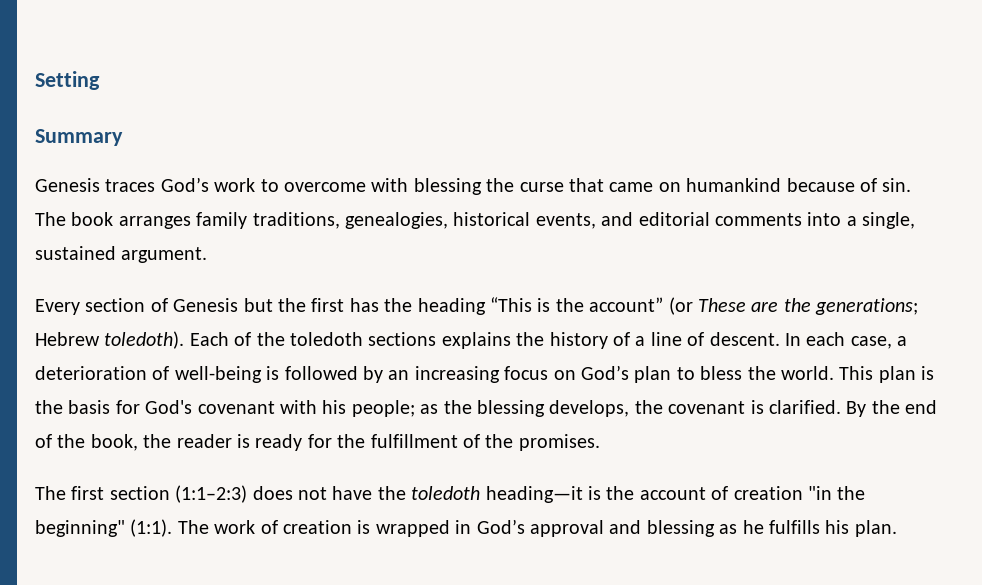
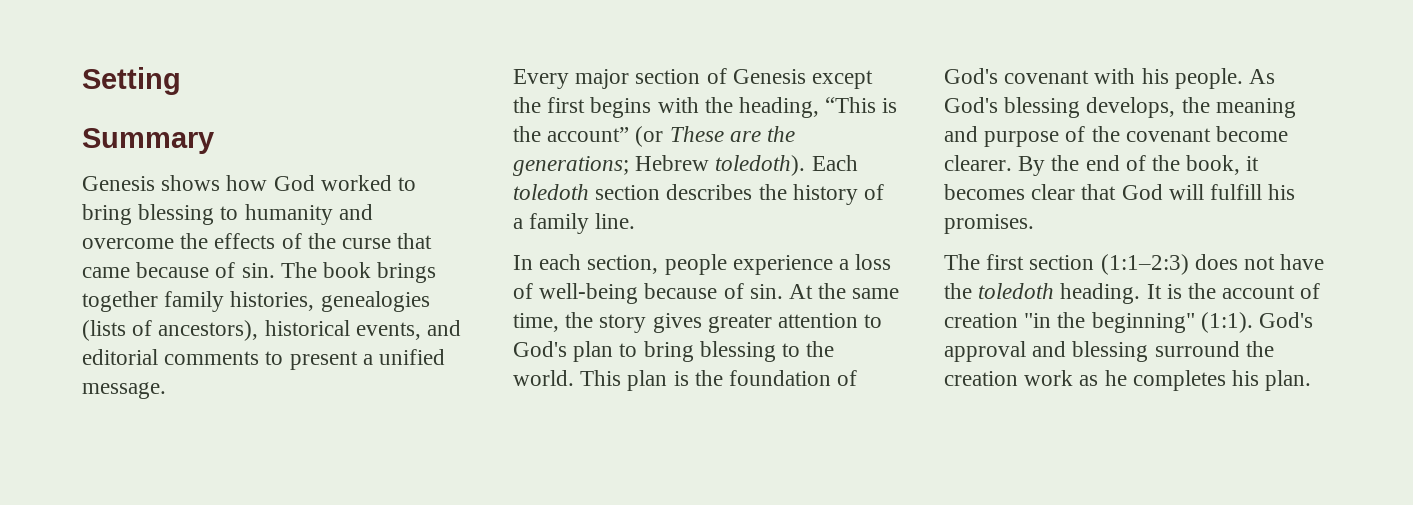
[105,177,482,195] traces God’s work to overcome with blessing -> [161,175,417,191] [82,204,373,225] [82,233,302,249] shows how God worked to bring blessing to humanity and overcome the effects of
[658,178,782,192] on humankind -> (130, 272) none
[118,212,448,229] arranges family traditions, genealogies, -> [377,262,437,283] [82,291,430,312] [82,320,259,341] brings together family histories, genealogies (lists of ancestors),
[807,212,916,229] [35,246,208,263] into a single, sustained argument. -> [265,349,446,370] [82,382,166,399] to present a unified message.
(80, 307) none -> [575,69,630,89] major
[243,298,273,312] but -> [812,70,874,89] except
[349,298,486,315] has the heading -> [590,97,820,118] begins with the heading,
[234,332,908,349] [35,365,743,383] of the toledoth sections explains the history of a line of descent. In each case, a deterioration of well-being is followed by an increasing focus on God’s plan to bless -> [513,184,885,205] [513,213,636,234] [513,254,892,275] [513,283,900,304] [513,312,883,333] [513,341,801,362] toledoth section describes the history of a family line. // In each section, people experience a loss of well-being because of sin. At the same time, the story gives greater attention to God's plan to bring blessing to
[68,400,140,414] basis for -> [729,370,858,386] foundation of
[351,400,841,417] people; as the blessing develops, the covenant is clarified. -> [1174,68,1276,89] [944,97,1296,118] [944,126,1289,147] [944,155,1012,171] people. As God's blessing develops, the meaning and purpose of the covenant become clearer.
[143,434,514,451] the reader is ready for the fulfillment of the -> [1246,156,1260,171] [944,184,1296,200] it becomes clear that God will fulfill his
[485,486,583,503] heading—it -> [1060,283,1162,304] heading. It
[177,519,715,537] The work of creation is wrapped in God’s approval and blessing -> [1259,312,1314,328] [944,341,1274,362] [944,370,1074,386] God's approval and blessing surround the creation work
[768,520,820,534] fulfills -> [1132,370,1226,391] completes

